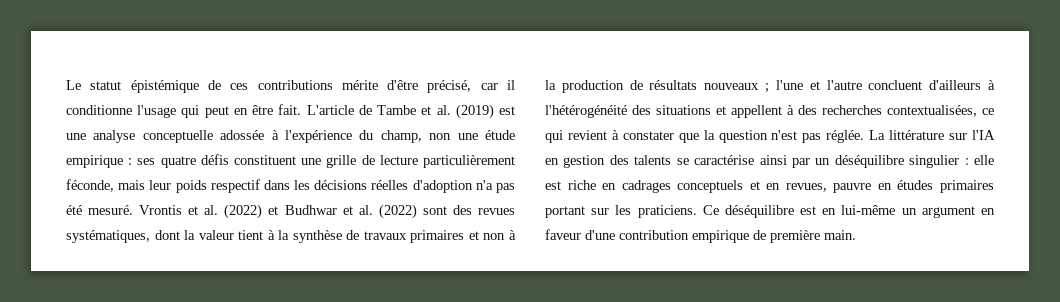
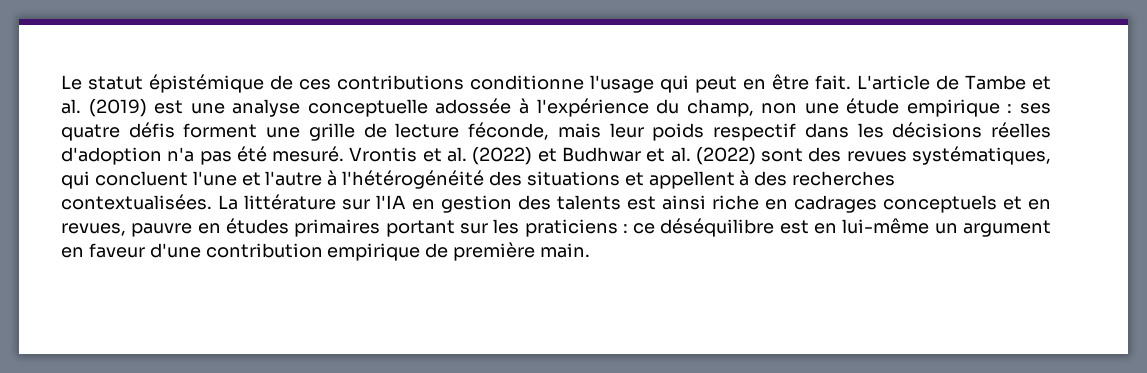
[341,80,515,93] mérite d'être précisé, car il -> (464, 82) none
[234,155,296,165] constituent -> [183,123,258,138] forment
[422,155,515,168] particulièrement -> (460, 130) none
[154,230,517,243] [545,80,770,93] dont la valeur tient à la synthèse de travaux primaires et non à la production de résultats nouveaux ; -> [61,171,188,189] qui concluent
[868,80,982,90] concluent d'ailleurs -> (323, 178) none
[887,105,994,117] [545,130,865,143] contextualisées, ce qui revient à constater que la question n'est pas réglée. -> [61,194,212,210] contextualisées.
[676,155,994,168] [545,181,561,190] se caractérise ainsi par un déséquilibre singulier : elle est -> [627,195,706,210] est ainsi
[637,205,719,218] praticiens. Ce -> [524,219,656,237] praticiens : ce

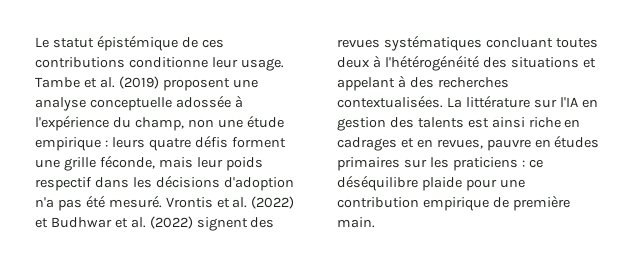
[590,74,959,93] l'usage qui peut en être fait. L'article de -> [211,57,284,71] leur usage.
[154,100,184,114] est -> [162,78,230,91] proposent
[1020,103,1051,114] ses -> [111,137,145,148] leurs
[363,123,460,138] de lecture -> (96, 164) none
[991,122,1052,138] réelles -> (220, 181) none
[761,148,804,162] sont -> [196,217,248,231] signent
[911,146,1051,165] [61,171,323,189] systématiques, qui concluent l'une et l'autre -> [383,35,598,51] [337,57,370,68] systématiques concluant toutes deux
[648,171,735,189] appellent -> [337,77,395,91] appelant
[883,195,997,213] conceptuels -> (397, 144) none
[385,220,455,237] portant -> (400, 164) none
[779,218,1051,237] [61,243,201,258] est en lui-même un argument en faveur d'une -> [421,177,525,191] plaide pour une

